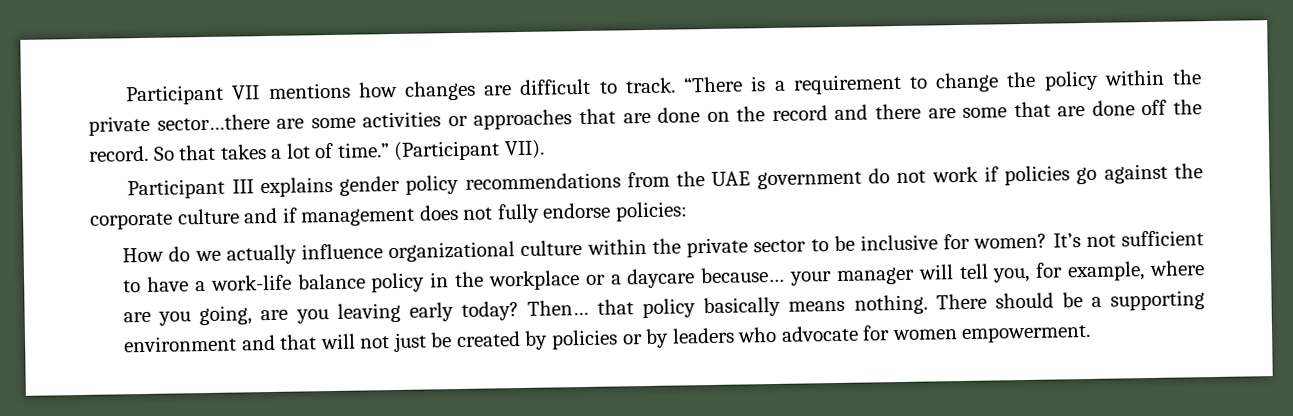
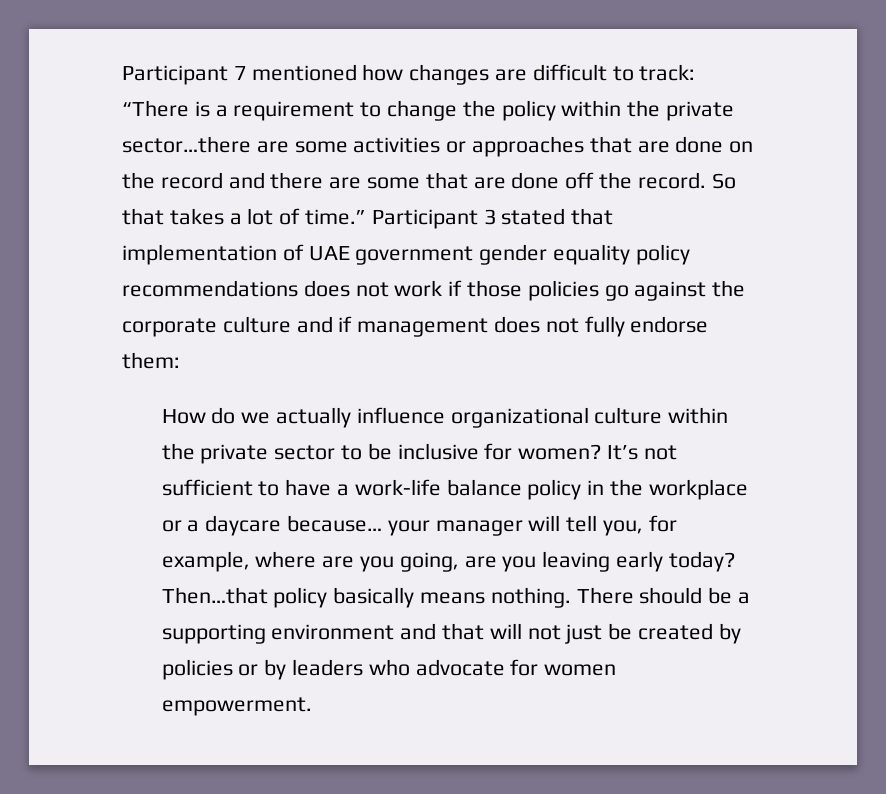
[126,82,351,106] Participant VII mentions -> [122,64,357,85] Participant 7 mentioned
[624,77,676,94] track. -> [639,64,696,81] track:
[393,139,545,162] [127,168,891,200] (Participant VII). // Participant III explains gender policy recommendations from the UAE government do -> [371,208,614,229] [122,244,690,265] [122,280,350,297] Participant 3 stated that implementation of UAE government gender equality policy recommendations does
(999, 174) none -> [467,280,523,297] those
[614,201,688,222] policies: -> [122,352,180,369] them:
[526,299,635,316] Then… that -> [161,587,268,604] Then…that

